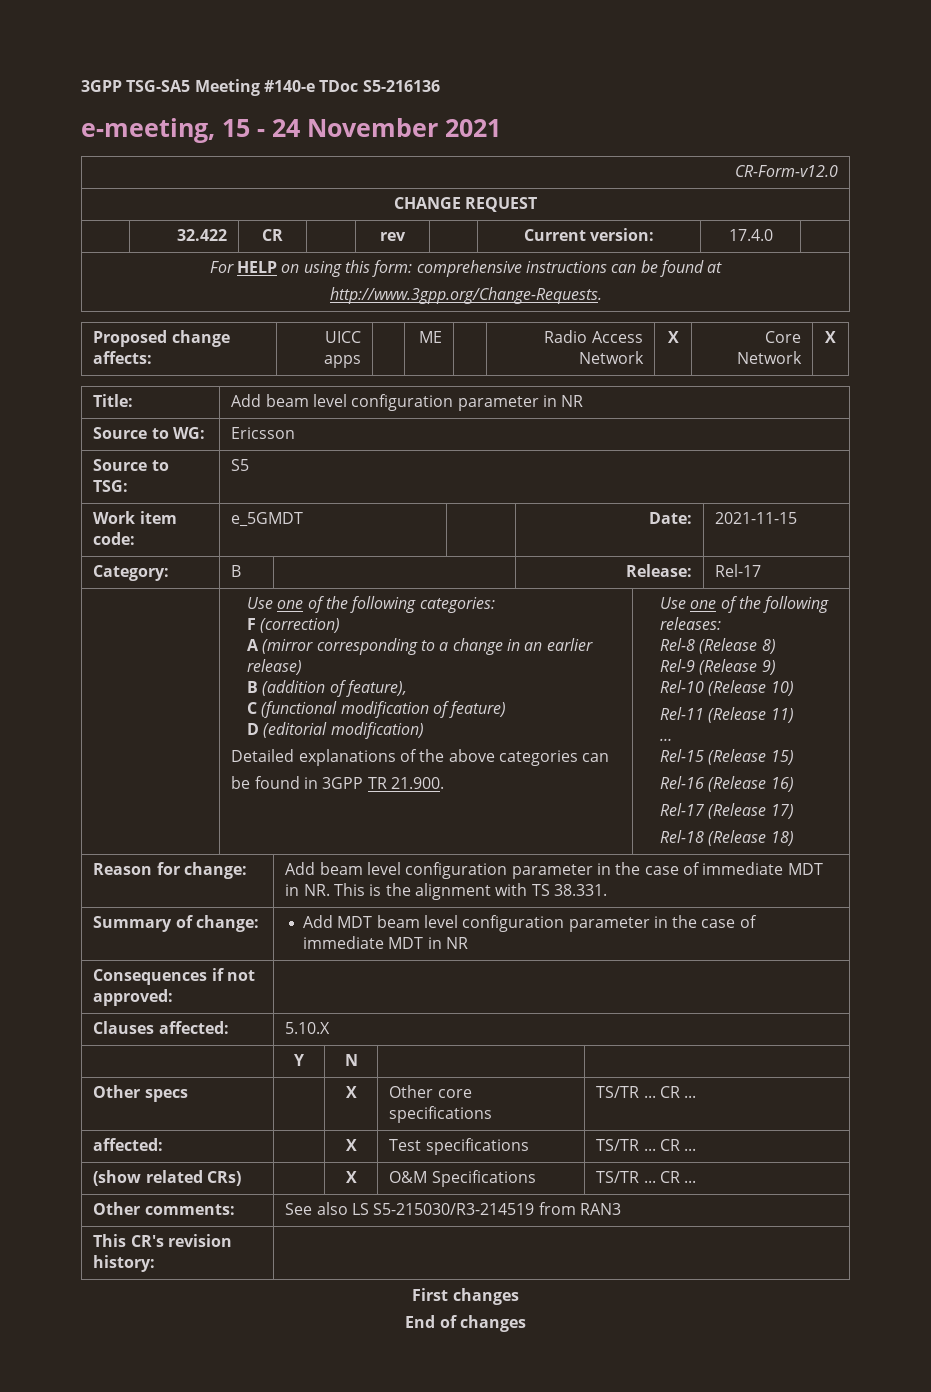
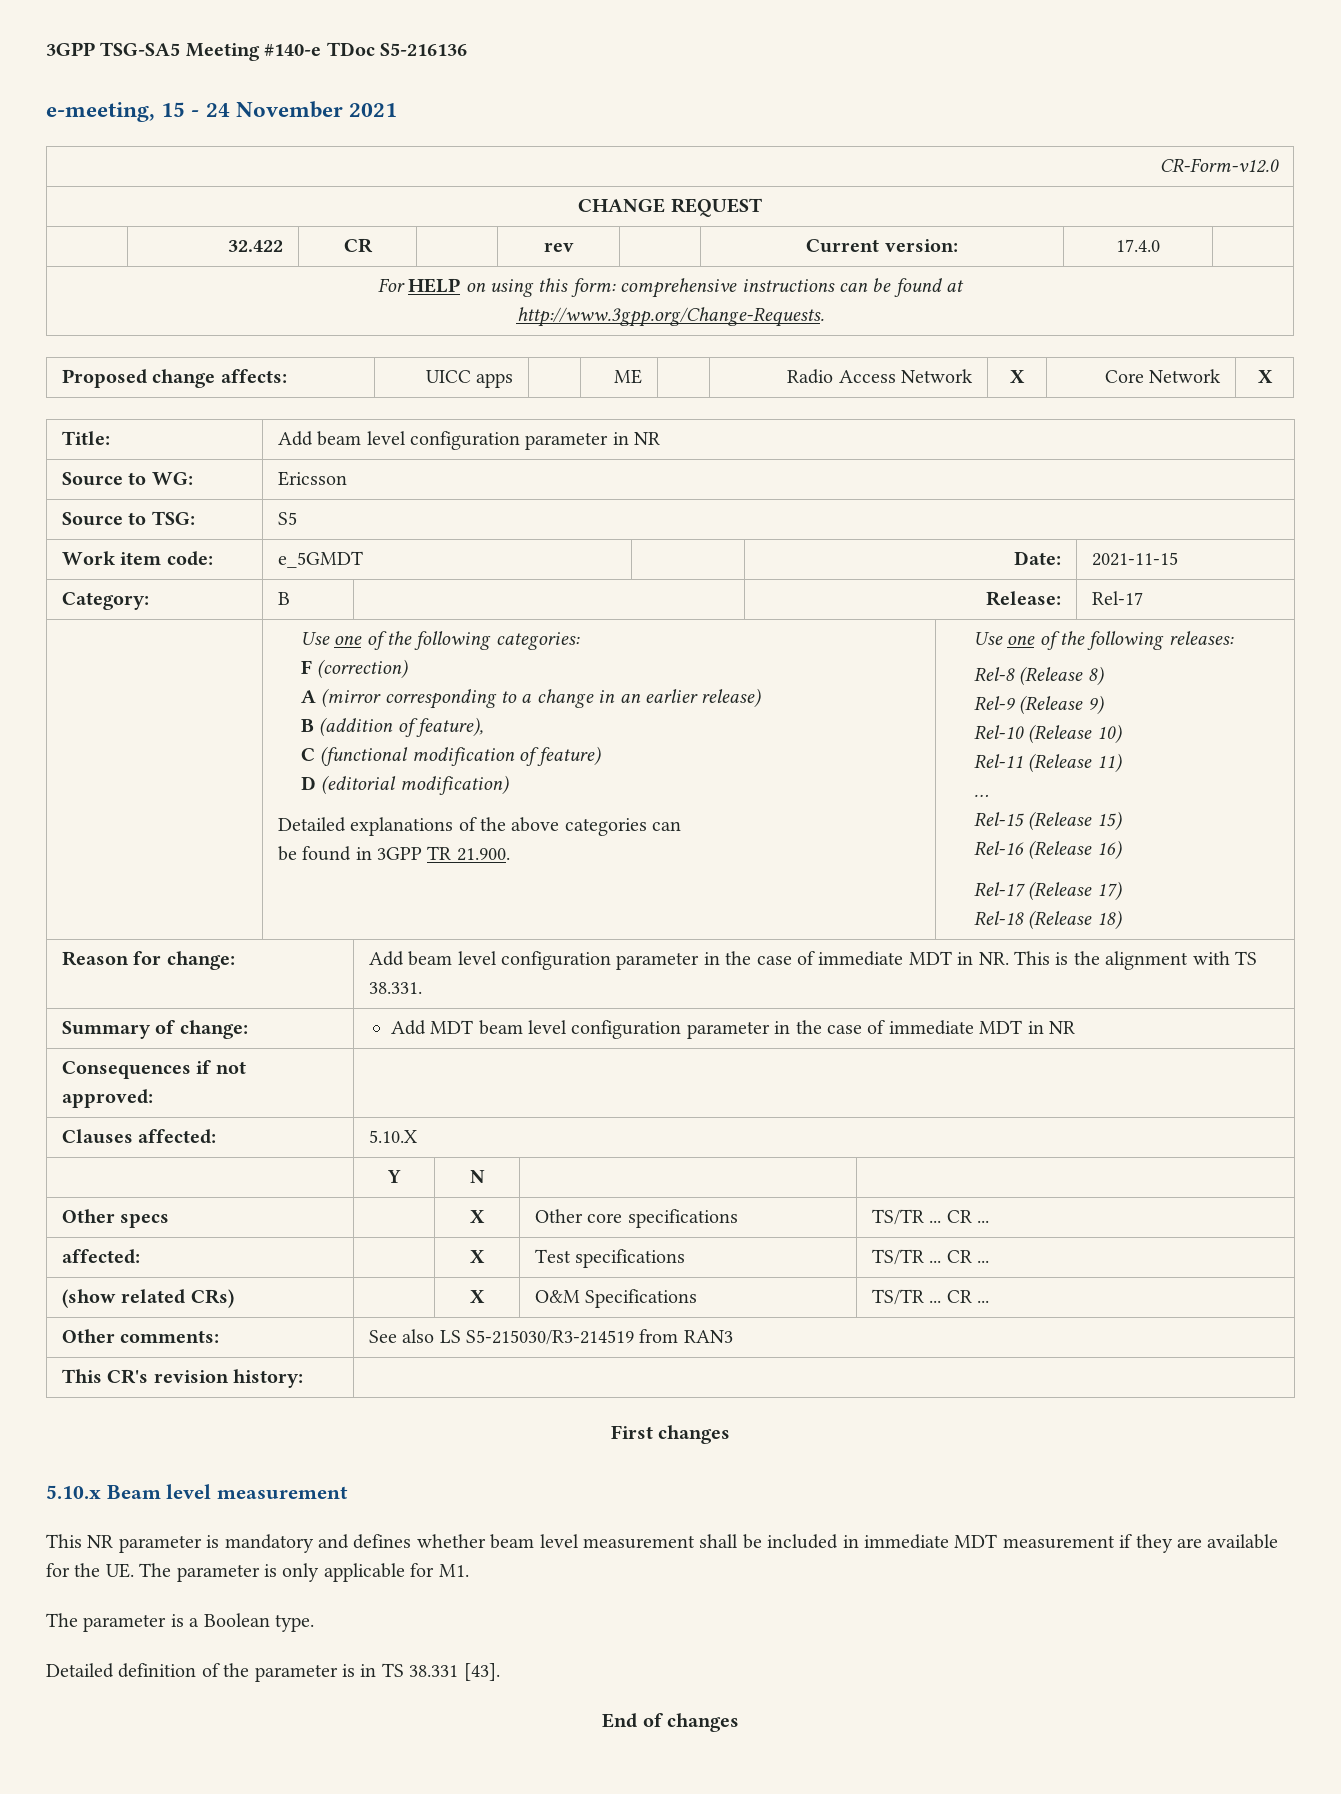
(519, 1296) none -> [46,1484,349,1499] [46,1534,1279,1553] [46,1563,469,1582] [46,1613,314,1632] [46,1663,500,1682] // 5.10.x Beam level measurement // This NR parameter is mandatory and defines whether beam level measurement shall be included in immediate MDT measurement if they are available for the UE. The parameter is only applicable for M1. // The parameter is a Boolean type. // Detailed definition of the parameter is in TS 38.331 [43].

